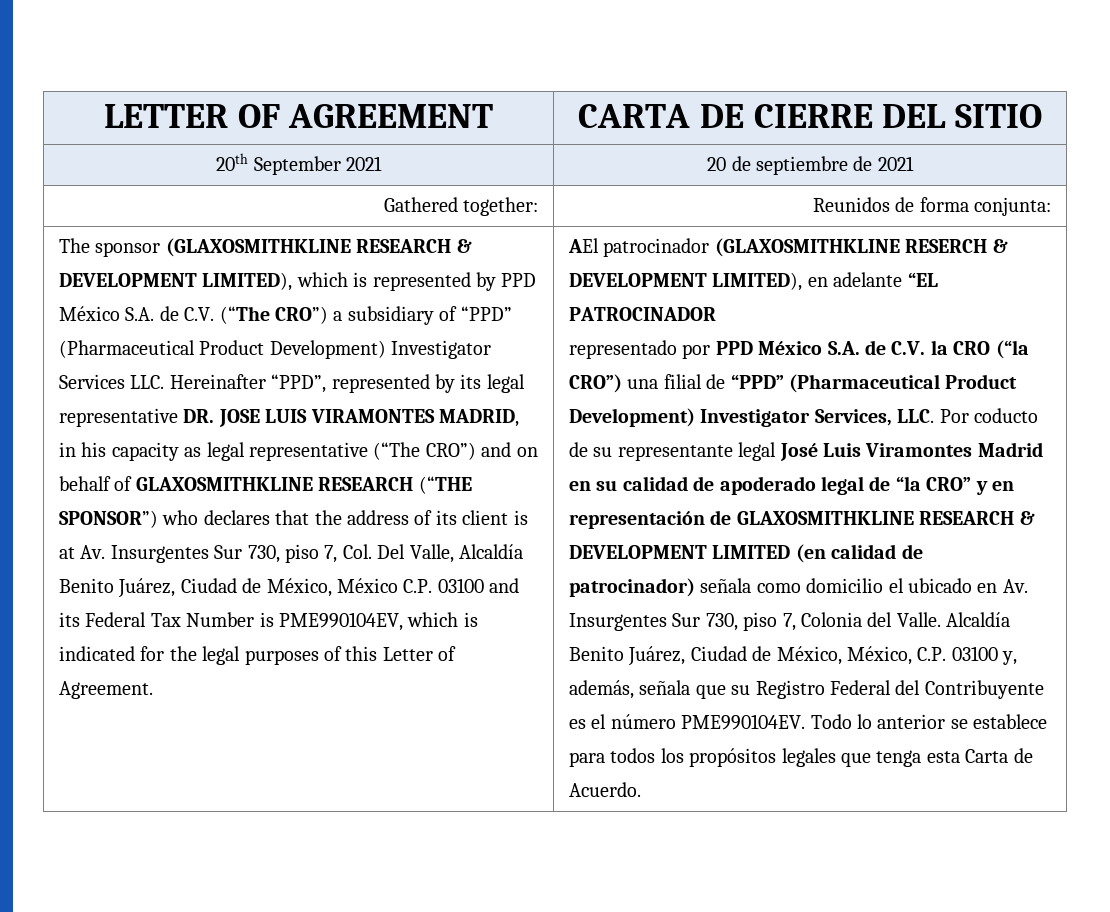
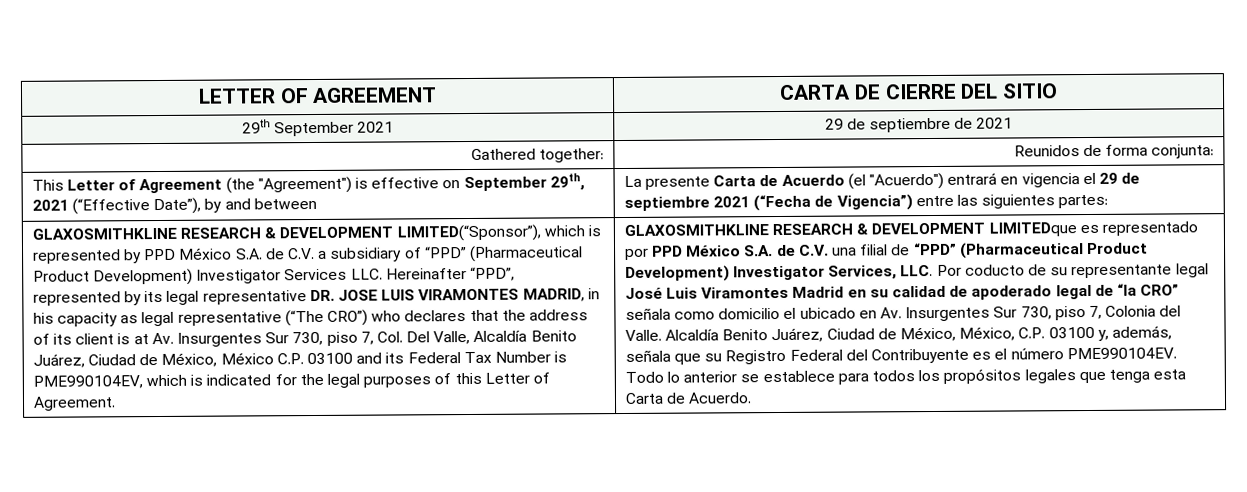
[216,153,249,171] 20th -> [241,119,271,134] 29th
[707,157,727,171] 20 -> [824,118,844,130] 29
[58,238,472,257] [58,272,293,291] The sponsor (GLAXOSMITHKLINE RESEARCH & DEVELOPMENT LIMITED), -> [31,173,585,194] [31,197,317,215] [623,172,1141,190] [623,194,1109,212] [31,224,541,242] This Letter of Agreement (the "Agreement") is effective on September 29th, 2021 (“Effective Date”), by and between | La presente Carta de Acuerdo (el "Acuerdo") entrará en vigencia el 29 de septiembre 2021 (“Fecha de Vigencia”) entre las siguientes partes: // GLAXOSMITHKLINE RESEARCH & DEVELOPMENT LIMITED(“Sponsor”),
[219,306,328,324] (“The CRO”) -> (315, 253) none
[481,442,538,457] [58,476,472,494] [58,510,158,528] and on behalf of GLAXOSMITHKLINE RESEARCH (“THE SPONSOR”) -> (368, 317) none
[567,238,1008,257] [568,272,938,291] [568,307,716,321] AEl patrocinador (GLAXOSMITHKLINE RESERCH & DEVELOPMENT LIMITED), en adelante “EL PATROCINADOR // -> [623,222,1099,237] GLAXOSMITHKLINE RESEARCH & DEVELOPMENT LIMITEDque es
[930,340,1029,359] [568,374,622,393] la CRO (“la CRO”) -> (829, 250) none
[975,481,1014,495] [568,510,1035,529] [568,544,923,563] [568,578,695,597] y en representación de GLAXOSMITHKLINE RESEARCH & DEVELOPMENT LIMITED (en calidad de patrocinador) -> (1180, 290) none

